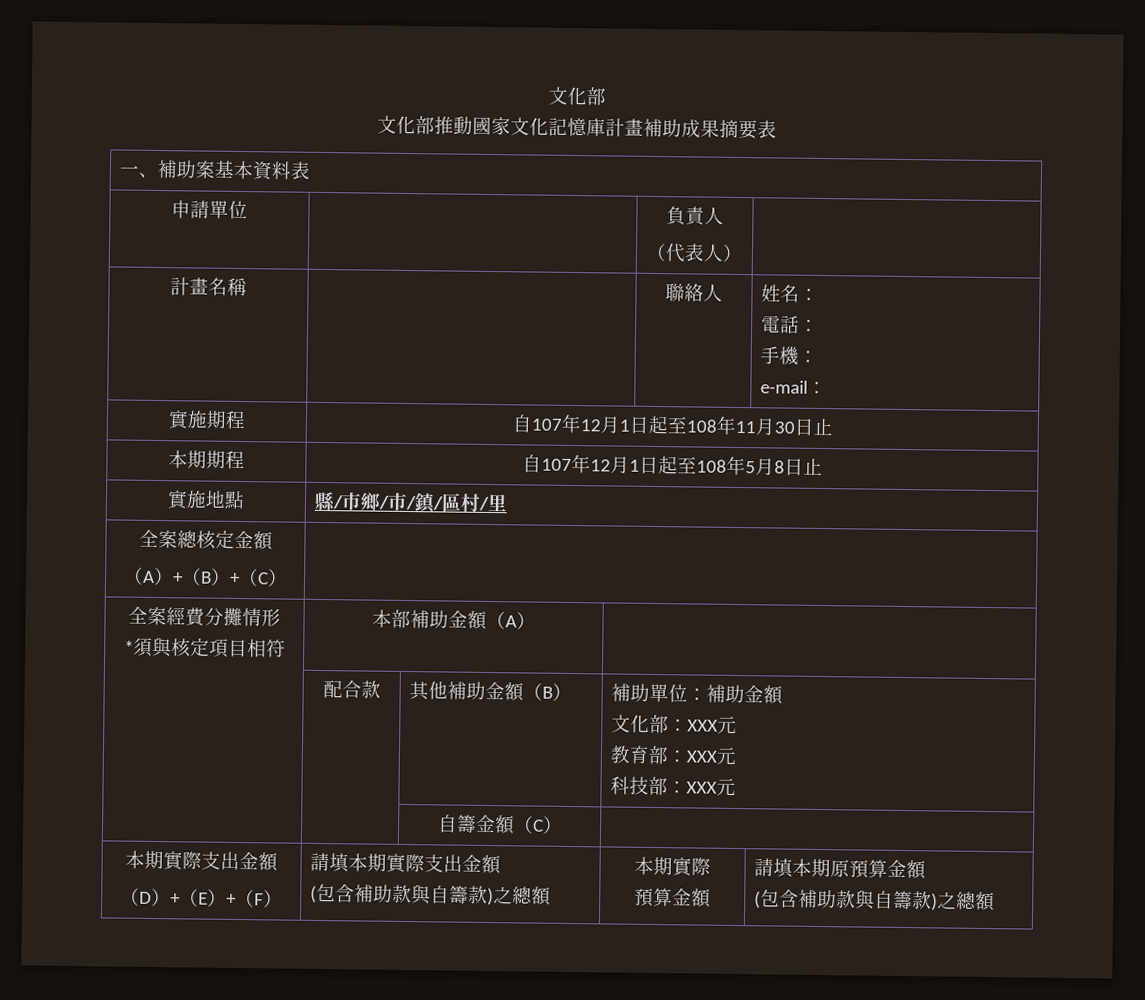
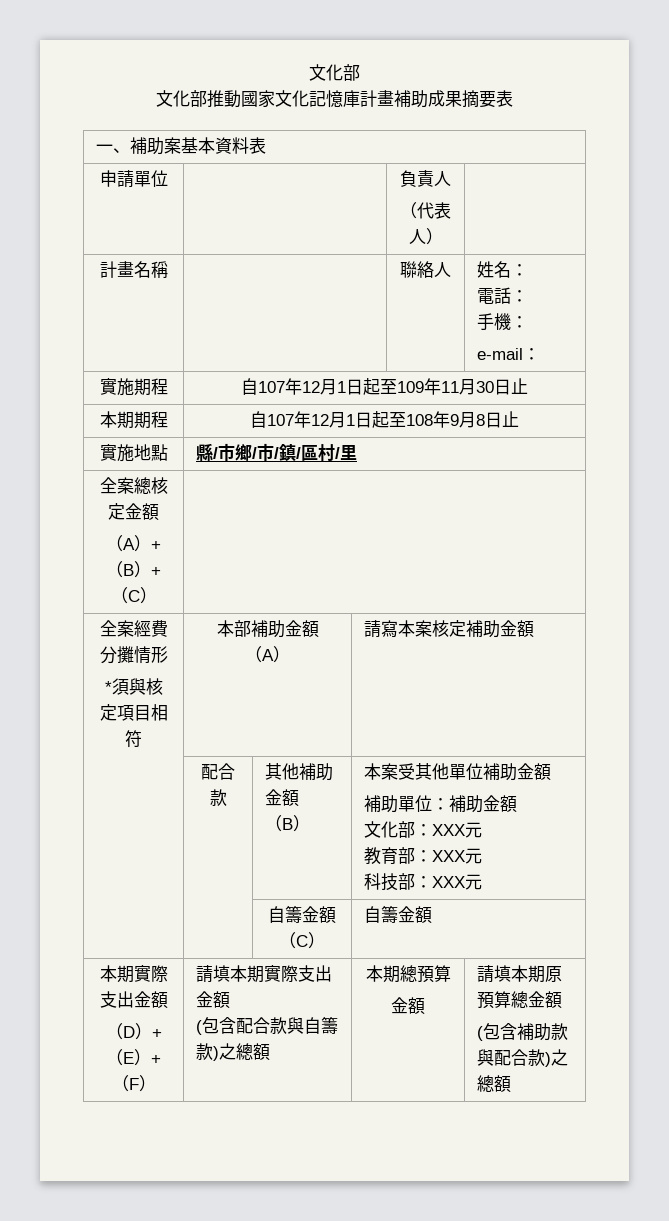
[685,419,717,433] 108 -> [397,381,424,393] 109
[744,461,756,474] 5 -> [450,414,459,426] 9
(536, 620) none -> [364,620,535,638] 請寫本案核定補助金額
(572, 692) none -> [364,763,552,781] 本案受其他單位補助金額 //
(563, 824) none -> [364,906,433,923] 自籌金額
[353,884,393,903] 補助 -> [236,1017,271,1034] 配合
[672,857,711,877] [634,887,673,908] 實際 // 預算 -> [399,965,451,983] 總預算 //
[886,859,926,880] [753,889,913,910] 金額 // (包含補助款與自籌 -> [511,991,563,1008] [477,1023,569,1041] [477,1049,529,1066] 總金額 // (包含補助款與配合

